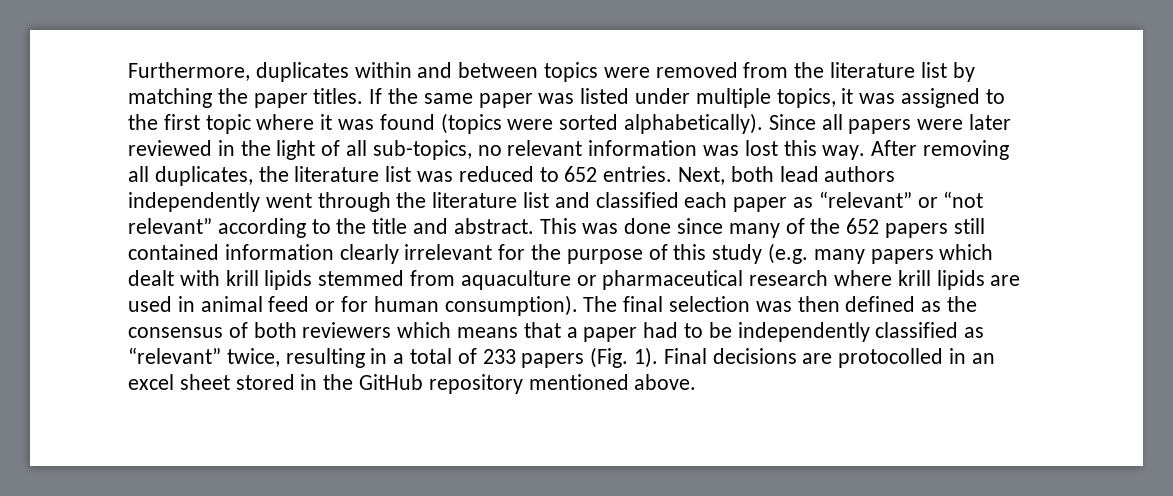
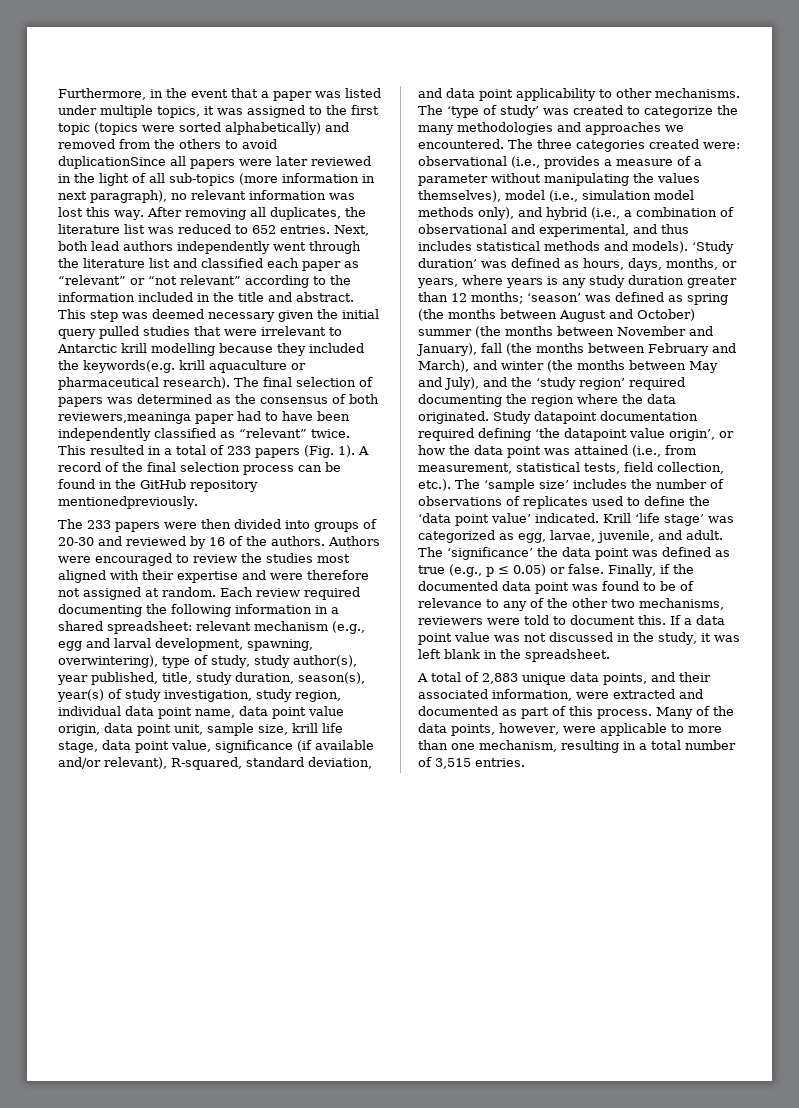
[255,62,975,82] [128,88,473,108] duplicates within and between topics were removed from the literature list by matching the paper titles. If the same -> [150,88,269,98] in the event that a
[256,113,816,134] where it was found (topics were sorted alphabetically). Since -> [94,122,349,135] [58,139,277,149] [58,156,166,169] (topics were sorted alphabetically) and removed from the others to avoid duplicationSince
[372,140,472,160] sub-topics, -> [169,173,375,186] [58,190,167,203] sub-topics (more information in next paragraph),
[372,218,985,238] [128,243,994,264] [128,270,1021,290] [128,295,916,316] title and abstract. This was done since many of the 652 papers still contained information clearly irrelevant for the purpose of this study (e.g. many papers which dealt with krill lipids stemmed from aquaculture or pharmaceutical research where krill lipids are used in animal feed or for human consumption). The final selection was then defined -> [58,292,354,302] [58,309,379,322] [58,326,342,339] [57,343,364,356] [58,360,306,373] [58,377,373,390] [58,394,212,407] information included in the title and abstract. This step was deemed necessary given the initial query pulled studies that were irrelevant to Antarctic krill modelling because they included the keywords(e.g. krill aquaculture or pharmaceutical research). The final selection of papers was determined
[302,322,578,338] reviewers which means that a -> [58,412,191,424] reviewers,meaninga
[708,322,732,338] be -> [282,411,350,421] have been
[226,348,365,368] twice, resulting -> [311,429,350,438] [58,445,144,455] twice. This resulted
[663,348,995,368] [128,374,697,394] Final decisions are protocolled in an excel sheet stored in the GitHub repository mentioned above. -> [358,446,369,455] [58,462,341,475] [58,479,258,492] [58,496,198,509] [58,519,377,532] [58,536,380,549] [58,553,350,566] [58,570,369,583] [58,587,360,600] [58,604,339,617] [58,621,365,634] [58,638,313,651] [58,655,357,668] [57,672,365,685] [57,689,341,702] [58,706,344,719] [58,723,343,736] [58,740,374,753] [58,757,372,770] [418,88,740,101] [418,105,738,118] [418,122,684,135] [418,139,740,152] [418,156,702,169] [418,173,700,186] [418,190,694,202] [418,207,734,220] [418,224,689,237] [418,241,734,254] [418,258,737,271] [417,275,737,288] [418,292,728,305] [418,309,695,322] [418,326,713,338] [416,343,736,356] [418,360,718,373] [418,377,685,390] [418,394,676,407] [418,411,698,424] [418,428,734,441] [418,445,696,458] [418,462,724,474] [418,479,724,492] [418,496,710,509] [418,513,734,526] [418,530,723,543] [418,547,730,560] [418,564,694,577] [418,581,694,594] [418,598,724,611] [418,615,725,625] [418,632,740,645] [418,649,610,662] [417,672,711,685] [418,689,703,701] [418,706,734,719] [418,723,722,736] [418,740,736,753] [418,757,525,769] A record of the final selection process can be found in the GitHub repository mentionedpreviously. // The 233 papers were then divided into groups of 20-30 and reviewed by 16 of the authors. Authors were encouraged to review the studies most aligned with their expertise and were therefore not assigned at random. Each review required documenting the following information in a shared spreadsheet: relevant mechanism (e.g., egg and larval development, spawning, overwintering), type of study, study author(s), year published, title, study duration, season(s), year(s) of study investigation, study region, individual data point name, data point value origin, data point unit, sample size, krill life stage, data point value, significance (if available and/or relevant), R-squared, standard deviation, and data point applicability to other mechanisms. The ‘type of study’ was created to categorize the many methodologies and approaches we encountered. The three categories created were: observational (i.e., provides a measure of a parameter without manipulating the values themselves), model (i.e., simulation model methods only), and hybrid (i.e., a combination of observational and experimental, and thus includes statistical methods and models). ‘Study duration’ was defined as hours, days, months, or years, where years is any study duration greater than 12 months; ‘season’ was defined as spring (the months between August and October) summer (the months between November and January), fall (the months between February and March), and winter (the months between May and July), and the ‘study region’ required documenting the region where the data originated. Study datapoint documentation required defining ‘the datapoint value origin’, or how the data point was attained (i.e., from measurement, statistical tests, field collection, etc.). The ‘sample size’ includes the number of observations of replicates used to define the ‘data point value’ indicated. Krill ‘life stage’ was categorized as egg, larvae, juvenile, and adult. The ‘significance’ the data point was defined as true (e.g., p ≤ 0.05) or false. Finally, if the documented data point was found to be of relevance to any of the other two mechanisms, reviewers were told to document this. If a data point value was not discussed in the study, it was left blank in the spreadsheet. // A total of 2,883 unique data points, and their associated information, were extracted and documented as part of this process. Many of the data points, however, were applicable to more than one mechanism, resulting in a total number of 3,515 entries.

